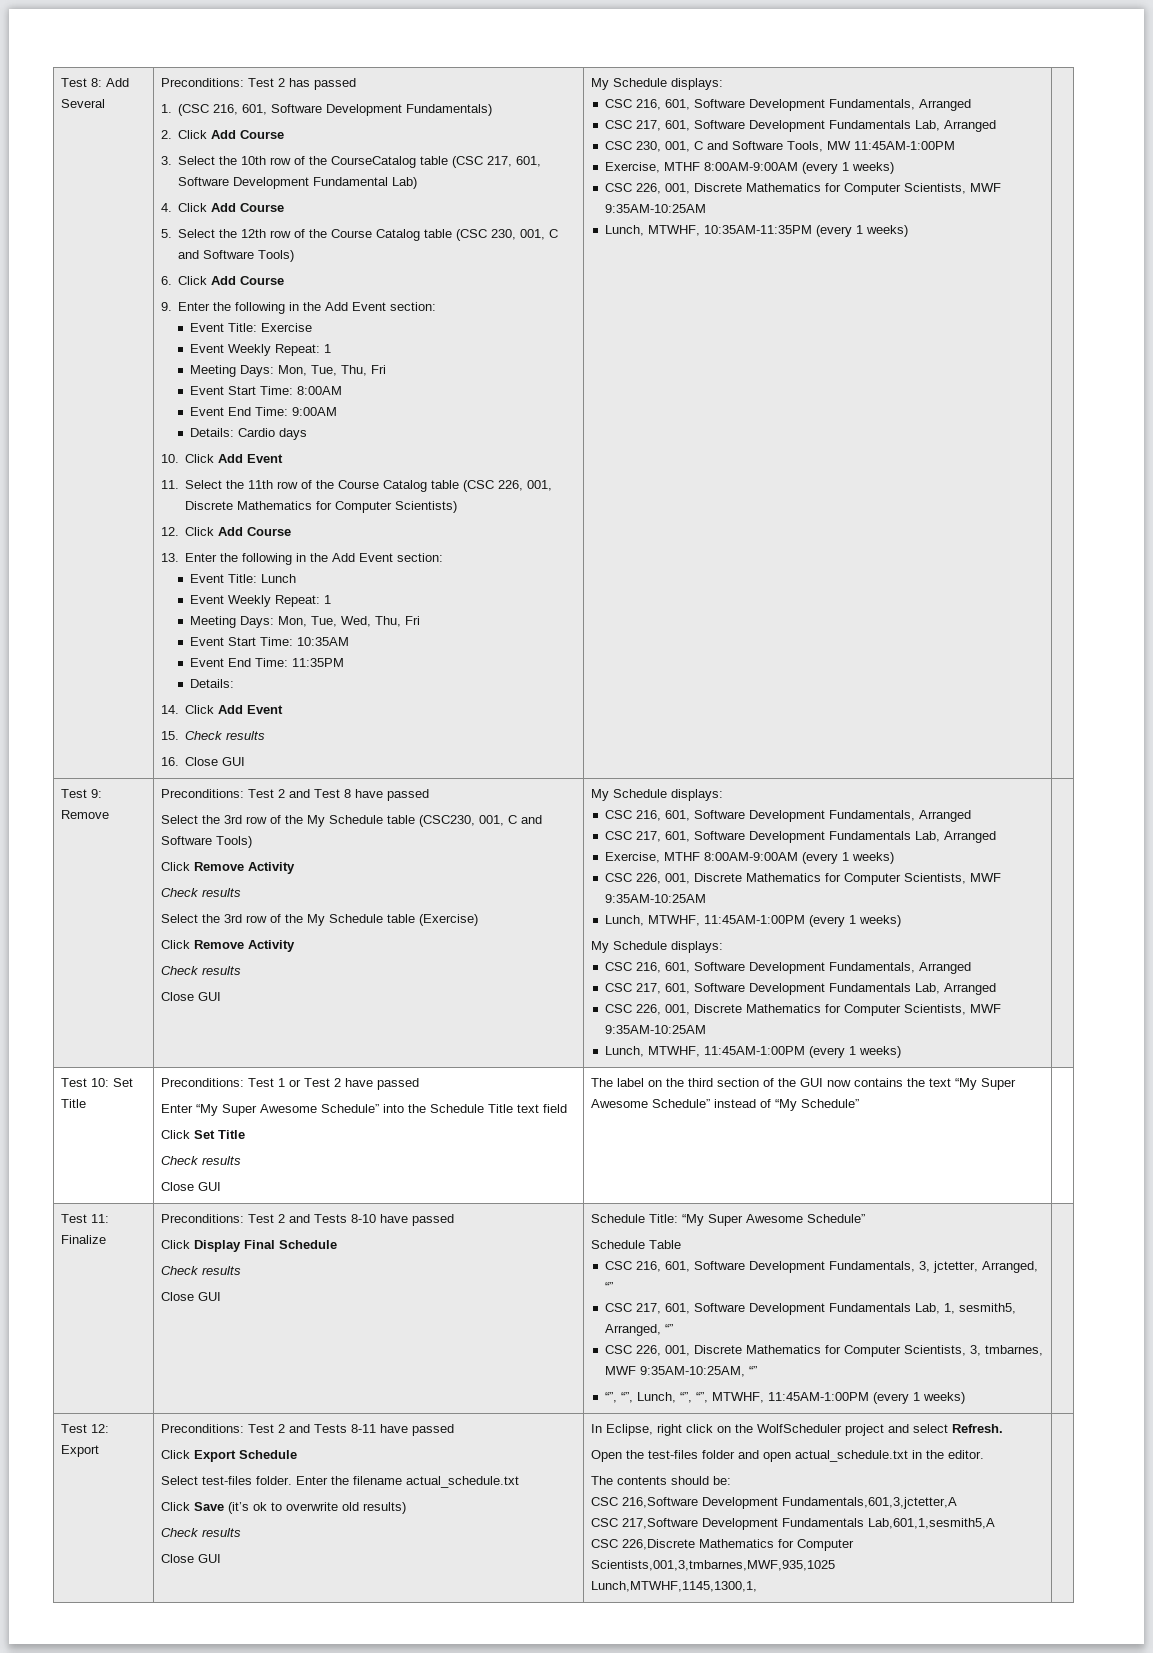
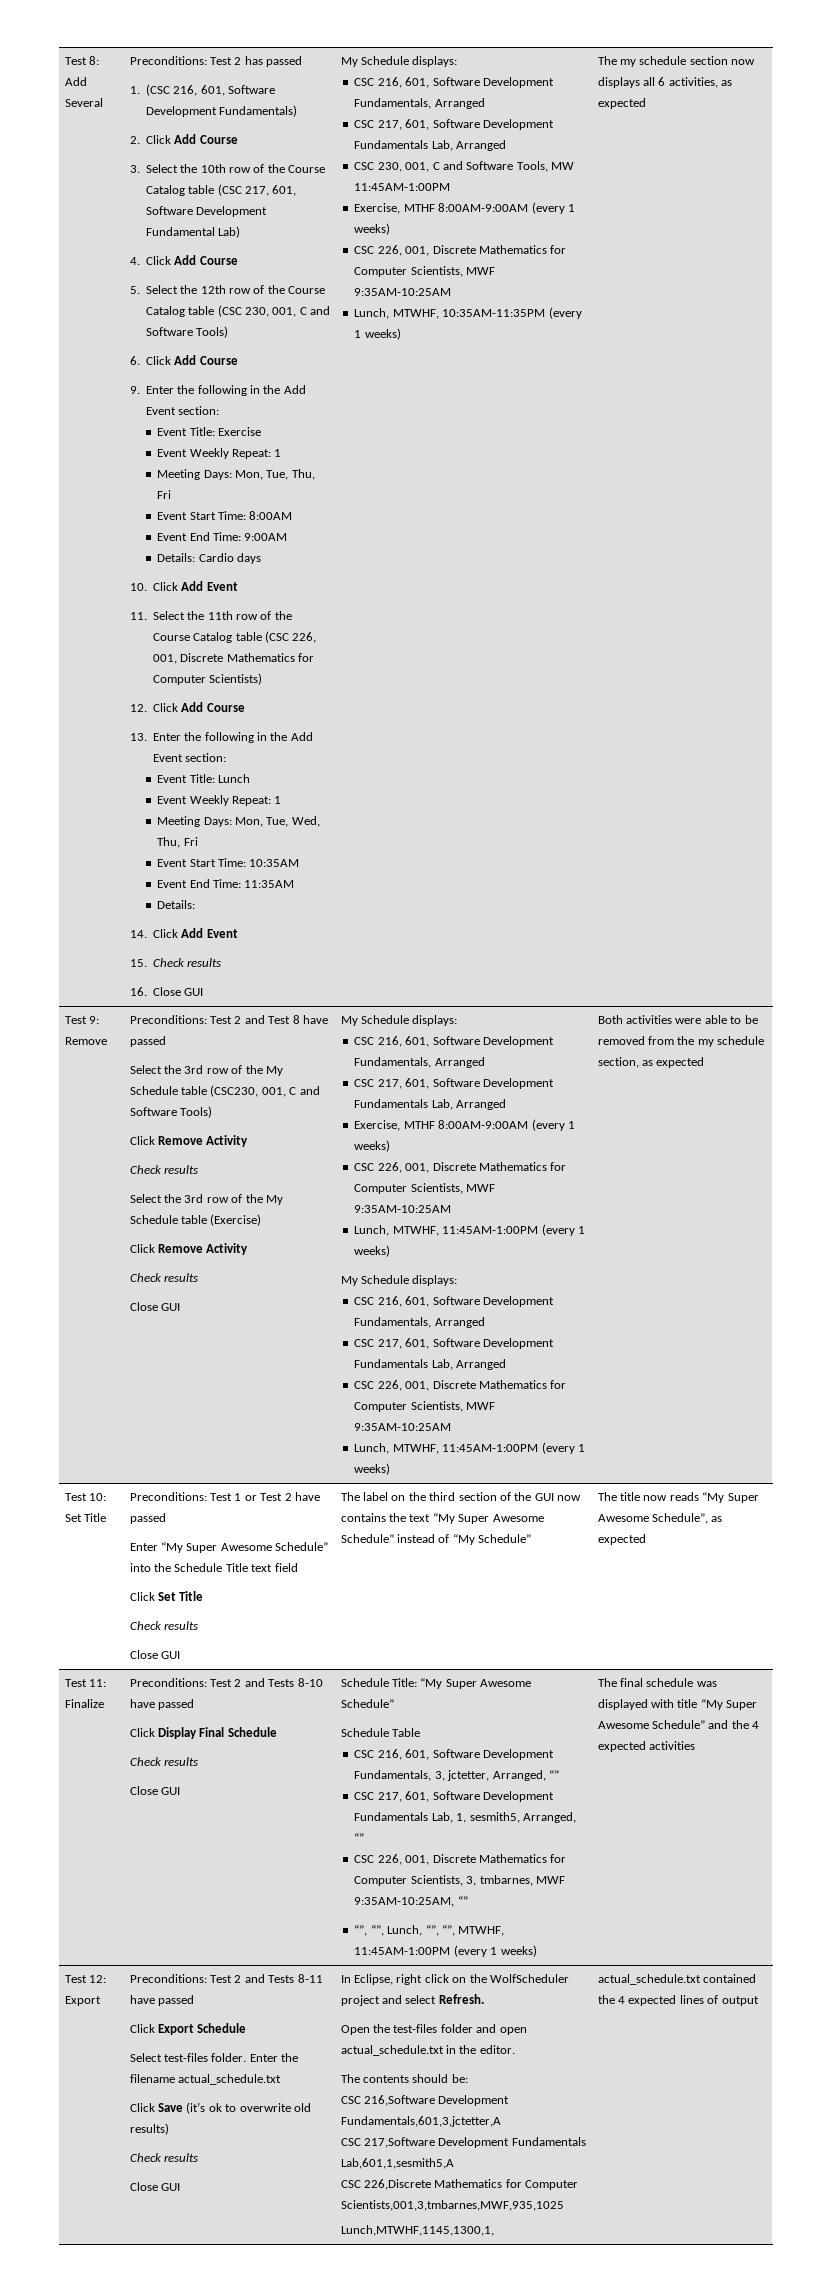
[331,156,417,168] CourseCatalog -> [288,165,326,173] [145,185,185,196] Course Catalog
[291,658,344,667] 11:35PM -> [244,880,295,888] 11:35AM
(909, 231) none -> [597,56,756,67] [597,77,733,88] [597,98,646,109] The my schedule section now displays all 6 activities, as expected
(902, 1052) none -> [597,1015,758,1024] [597,1036,765,1047] [597,1057,705,1068] Both activities were able to be removed from the my schedule section, as expected
(859, 1103) none -> [597,1492,759,1503] [597,1513,723,1524] [597,1534,646,1545] The title now reads “My Super Awesome Schedule”, as expected
(966, 1398) none -> [597,1678,717,1687] [597,1699,758,1710] [597,1720,760,1729] [597,1741,696,1752] The final schedule was displayed with title “My Super Awesome Schedule” and the 4 expected activities
(757, 1586) none -> [597,1974,757,1985] [597,1995,759,2006] actual_schedule.txt contained the 4 expected lines of output

